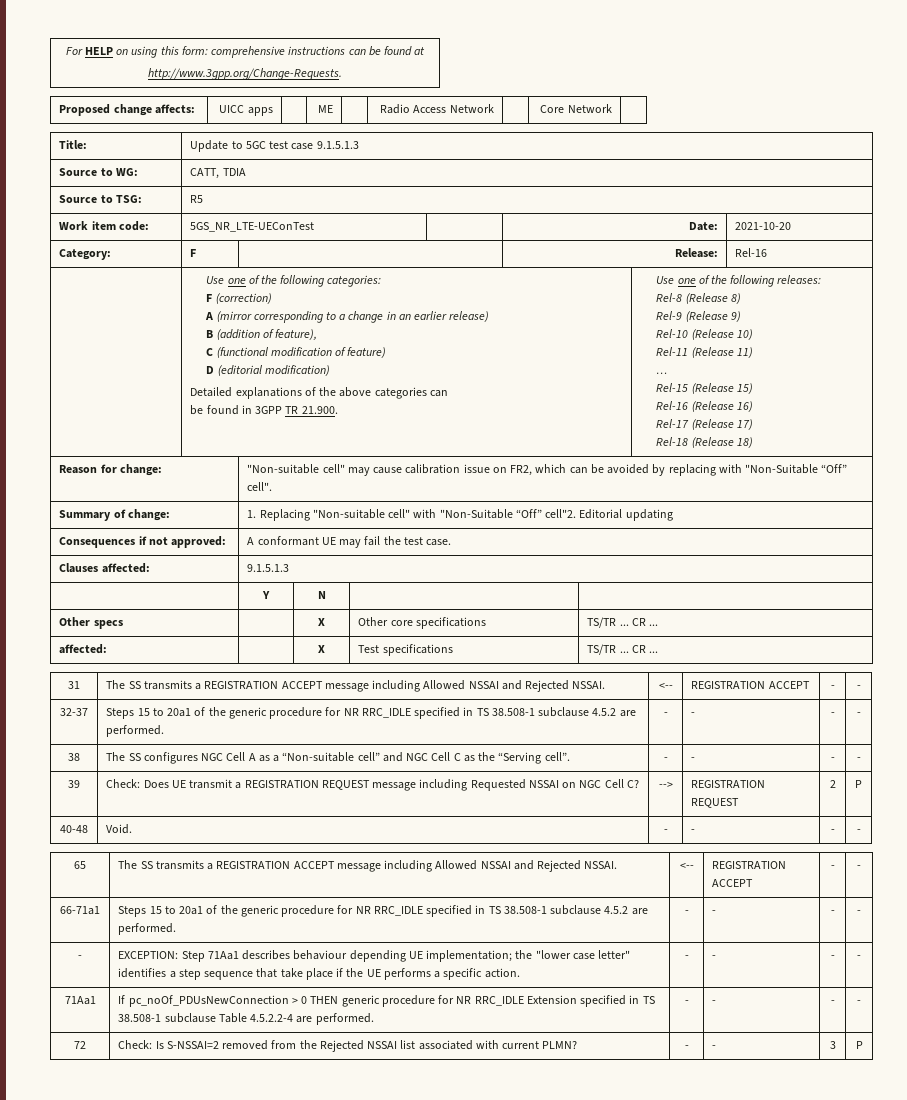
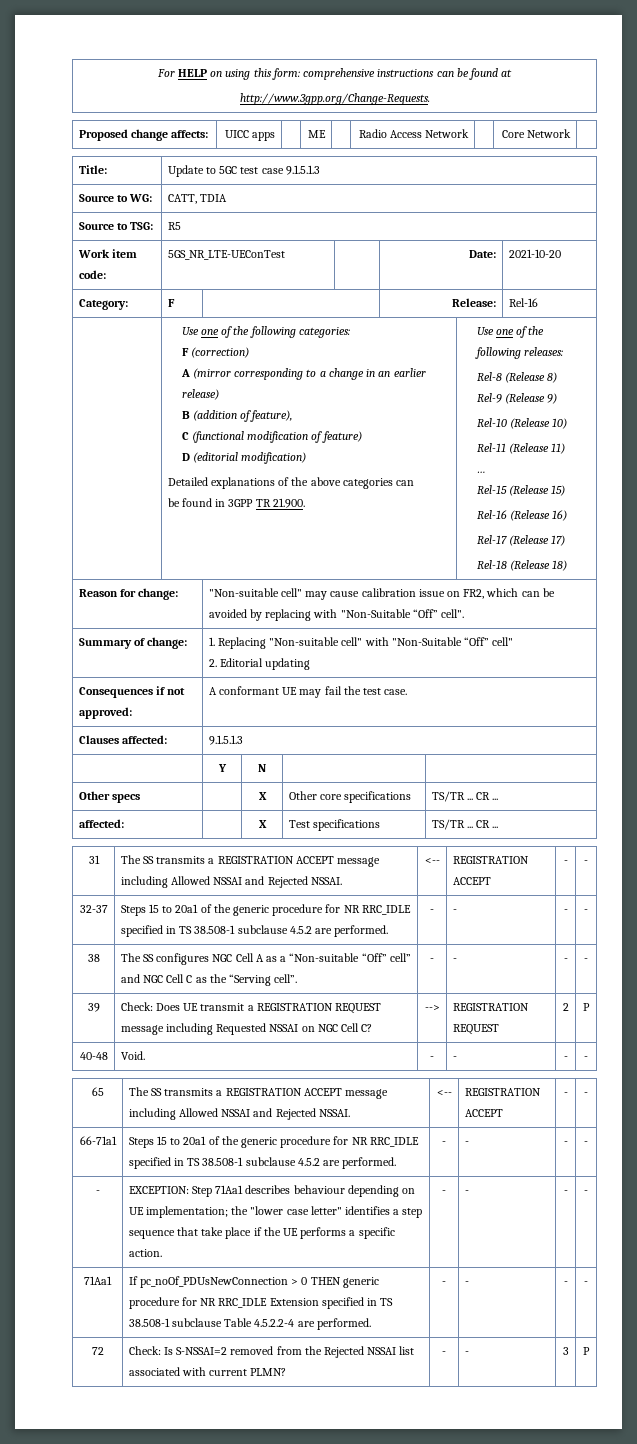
[545,509,577,518] cell"2. -> [492,637,514,646] [208,659,217,667] cell" // 2.
(355, 757) none -> [361,953,387,962] “Off”
(406, 956) none -> [402,1188,416,1194] on

